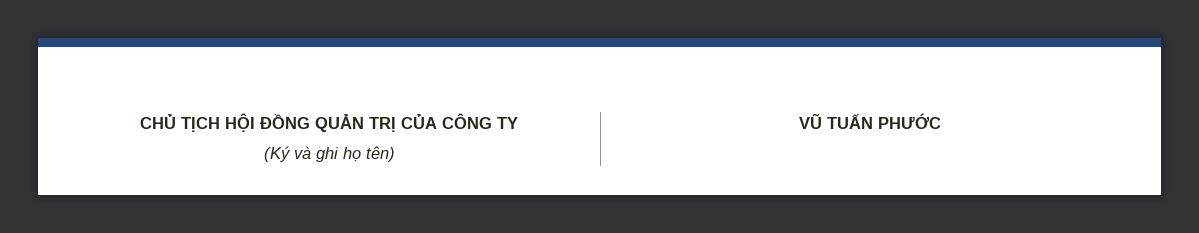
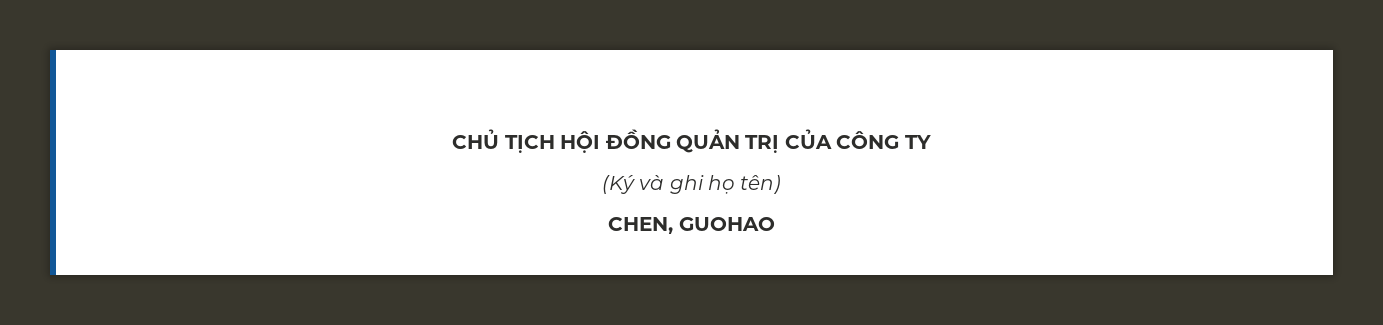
[799,113,941,129] VŨ TUẤN PHƯỚC -> [608,217,775,234] CHEN, GUOHAO

